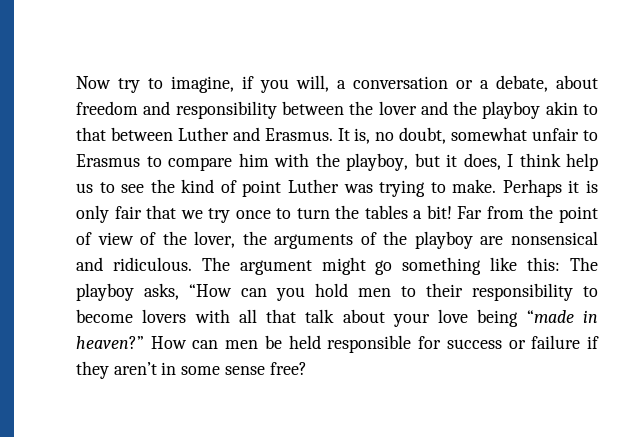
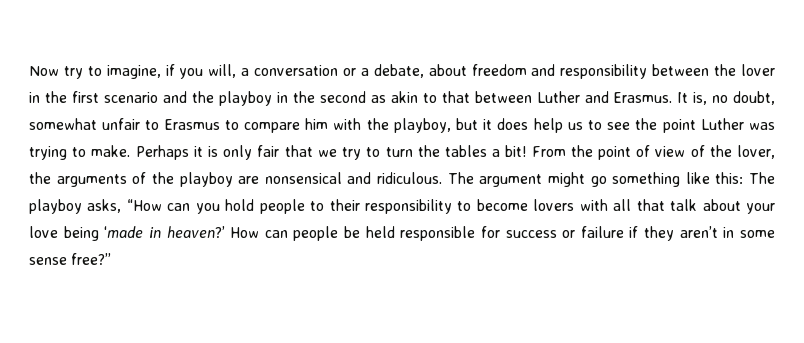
[420,101,541,119] and the playboy -> [29,91,386,106] in the first scenario and the playboy in the second as
[463,153,561,170] does, I think -> [497,118,529,130] does
[181,179,237,193] kind of -> (658, 124) none
[235,210,271,219] once -> (362, 153) none
[457,206,524,219] Far from -> [531,146,566,157] From
[358,288,391,297] men -> [259,199,305,214] people
[526,310,598,323] [76,336,144,349] “made in heaven?” -> [104,226,225,238] ‘made in heaven?’
[225,340,259,349] men -> [293,226,339,241] people
[269,362,307,375] free? -> [71,253,112,265] free?”

